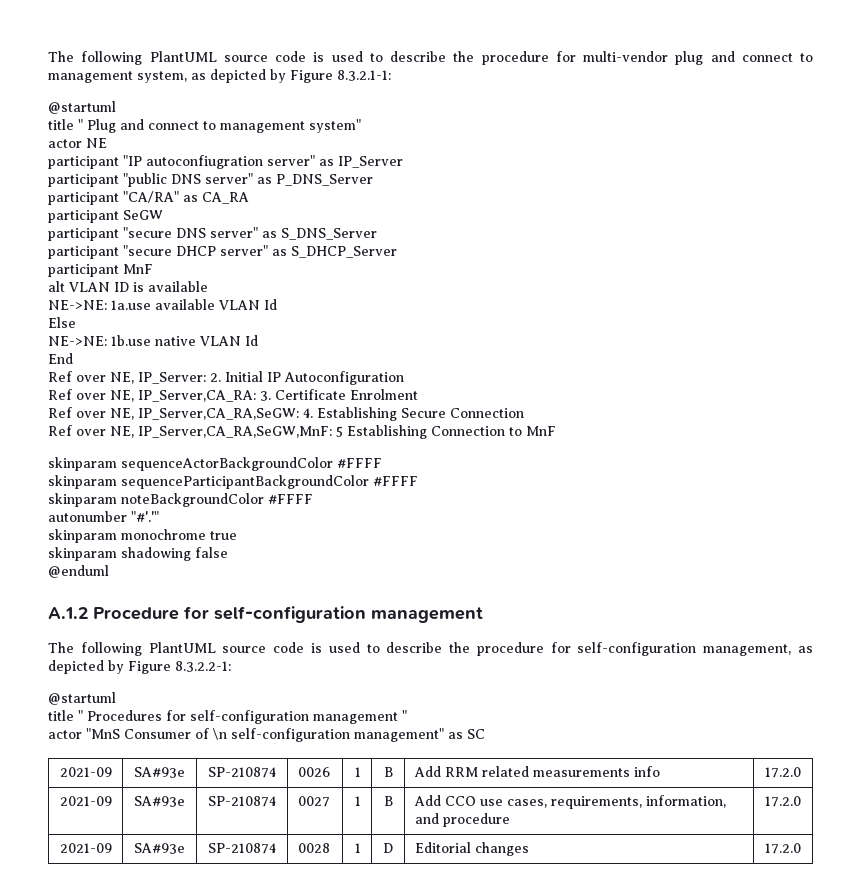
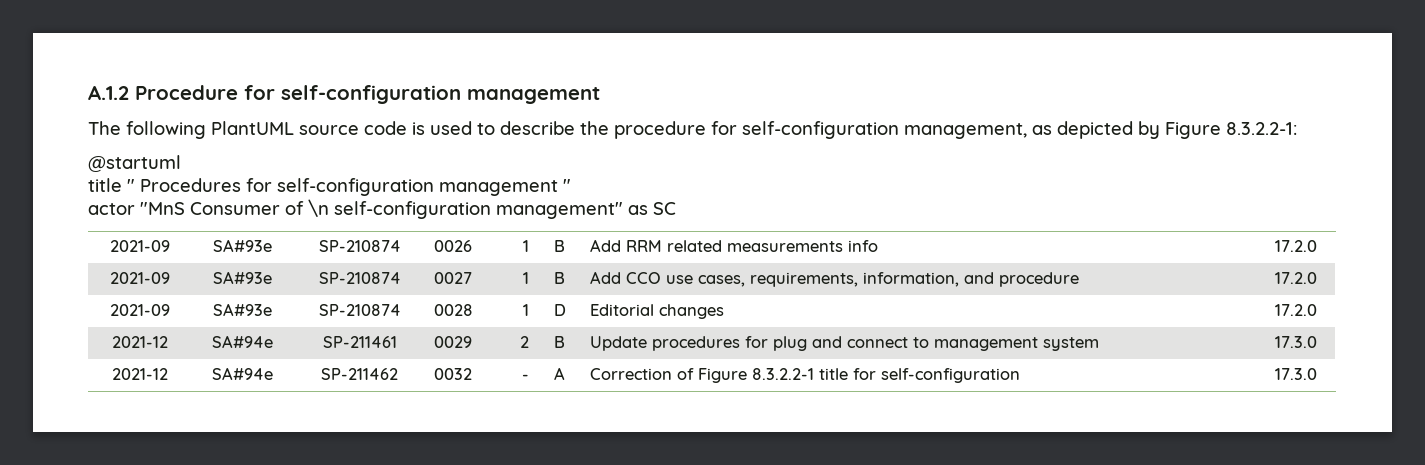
[48,51,813,65] [48,69,391,83] [48,101,116,114] [48,119,361,133] [48,138,107,148] [48,155,403,169] [48,173,373,187] [48,191,249,205] [48,210,163,223] [48,227,377,241] [48,245,397,259] [48,264,153,277] [48,281,208,292] [48,299,277,310] [48,317,76,328] [48,335,258,346] [48,353,73,364] [48,371,404,385] [48,389,418,402] [48,407,524,421] [48,425,556,439] [48,457,382,471] [48,475,418,489] [48,493,313,507] [48,511,159,522] [48,529,237,543] [48,547,228,561] [48,565,109,578] The following PlantUML source code is used to describe the procedure for multi-vendor plug and connect to management system, as depicted by Figure 8.3.2.1-1: // @startuml // title " Plug and connect to management system" // actor NE // participant "IP autoconfiugration server" as IP_Server // participant "public DNS server" as P_DNS_Server // participant "CA/RA" as CA_RA // participant SeGW // participant "secure DNS server" as S_DNS_Server // participant "secure DHCP server" as S_DHCP_Server // participant MnF // alt VLAN ID is available // NE->NE: 1a.use available VLAN Id // Else // NE->NE: 1b.use native VLAN Id // End // Ref over NE, IP_Server: 2. Initial IP Autoconfiguration // Ref over NE, IP_Server,CA_RA: 3. Certificate Enrolment // Ref over NE, IP_Server,CA_RA,SeGW: 4. Establishing Secure Connection // Ref over NE, IP_Server,CA_RA,SeGW,MnF: 5 Establishing Connection to MnF // skinparam sequenceActorBackgroundColor #FFFF // skinparam sequenceParticipantBackgroundColor #FFFF // skinparam noteBackgroundColor #FFFF // autonumber "#'.'" // skinparam monochrome true // skinparam shadowing false // @enduml // -> (88, 92) none
(801, 848) none -> [111,336,168,348] [212,335,273,348] [322,336,397,348] [434,336,473,348] [519,336,529,348] [554,336,565,348] [590,336,1100,351] [1275,336,1317,348] [111,368,168,380] [212,367,273,380] [321,368,398,380] [434,368,473,380] [521,374,529,380] [554,367,565,380] [590,368,1021,383] [1275,368,1317,380] // 2021-12 | SA#94e | SP-211461 | 0029 | 2 | B | Update procedures for plug and connect to management system | 17.3.0 // 2021-12 | SA#94e | SP-211462 | 0032 | - | A | Correction of Figure 8.3.2.2-1 title for self-configuration | 17.3.0

